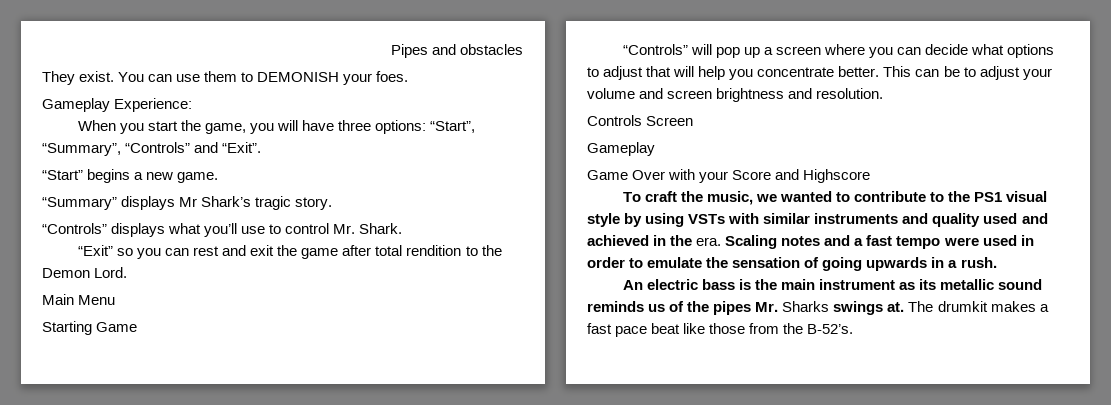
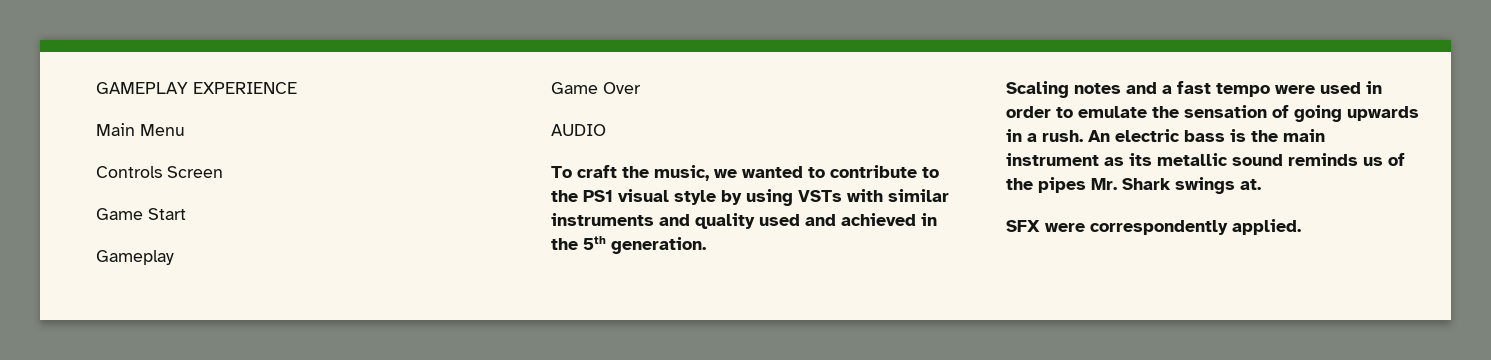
[390,44,523,58] [42,71,409,85] [42,98,193,112] [77,120,476,134] [42,142,262,156] [42,169,219,183] [42,196,333,210] [42,223,403,237] [77,245,502,259] [42,267,128,278] [42,294,116,305] [42,321,138,335] [622,44,1055,58] [587,66,1052,80] [587,88,884,102] Pipes and obstacles // They exist. You can use them to DEMONISH your foes. // Gameplay Experience: // When you start the game, you will have three options: “Start”, “Summary”, “Controls” and “Exit”. // “Start” begins a new game. // “Summary” displays Mr Shark’s tragic story. // “Controls” displays what you’ll use to control Mr. Shark. // “Exit” so you can rest and exit the game after total rendition to the Demon Lord. // Main Menu // Starting Game // “Controls” will pop up a screen where you can decide what options to adjust that will help you concentrate better. This can be to adjust your volume and screen brightness and resolution. -> [96,82,297,94] [96,123,185,136] GAMEPLAY EXPERIENCE // Main Menu
(694, 121) none -> [96,208,186,220] // Game Start
[668,169,871,183] with your Score and Highscore -> [551,124,606,136] // AUDIO
[696,237,722,246] era. -> [583,236,706,254] 5th generation. //
(997, 262) // -> (1083, 136) none
[782,301,830,312] Sharks -> [1122,178,1171,190] Shark
[908,301,1049,312] [587,323,854,337] The drumkit makes a fast pace beat like those from the B-52’s. -> [1006,219,1301,235] // SFX were correspondently applied.

